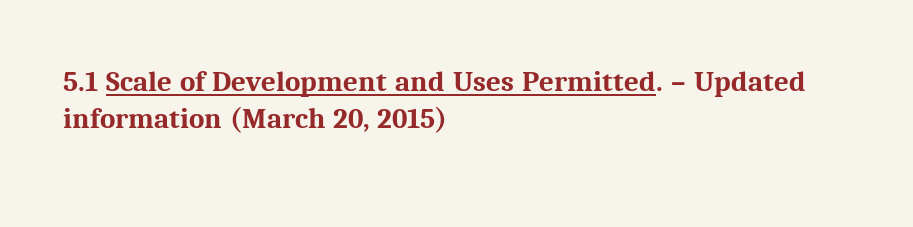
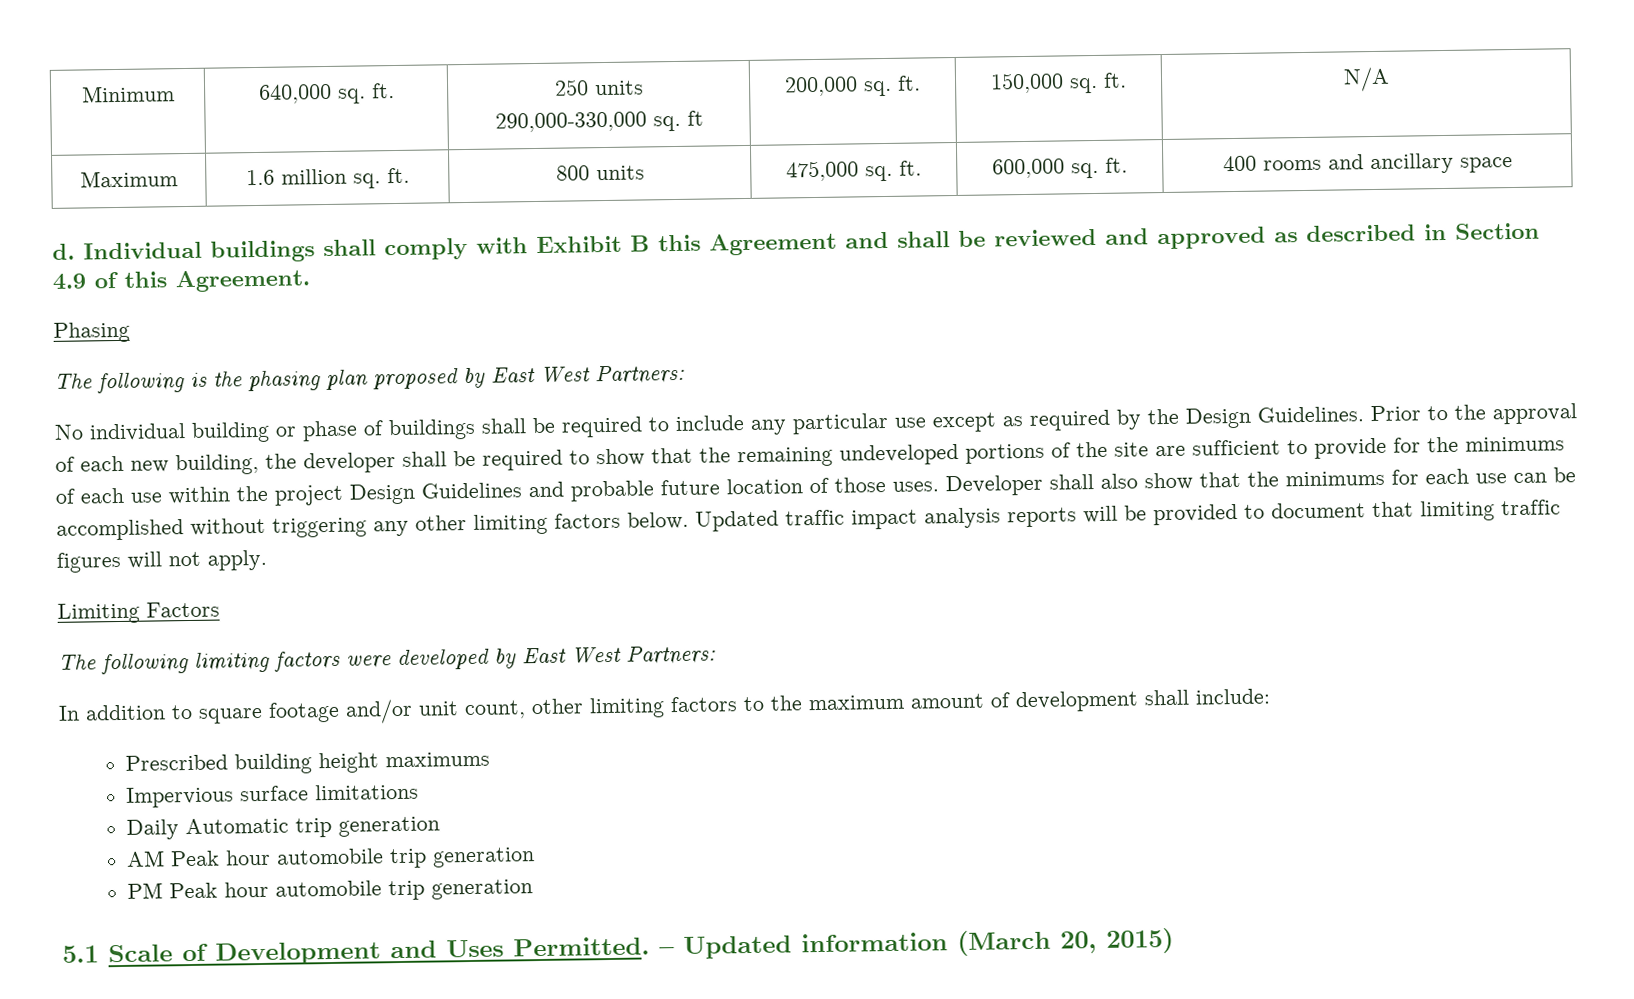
(63, 81) none -> [81,85,175,103] [258,83,395,104] [553,79,644,96] [494,110,704,133] [784,75,921,97] [990,72,1127,94] [1342,66,1390,92] [80,170,178,188] [245,167,410,189] [555,165,645,181] [786,160,922,182] [992,157,1128,179] [1222,152,1513,175] [52,222,1540,263] [52,269,310,293] [53,321,130,343] [54,364,685,394] [54,403,1577,443] [55,436,1565,476] [55,467,1576,506] [56,499,1561,541] [56,549,267,573] [57,601,220,624] [58,645,716,675] [58,688,1270,724] [124,751,490,775] [125,783,419,808] [125,816,440,840] [125,847,535,869] [126,879,533,901] Minimum | 640,000 sq. ft. | 250 units // 290,000-330,000 sq. ft | 200,000 sq. ft. | 150,000 sq. ft. | N/A // Maximum | 1.6 million sq. ft. | 800 units | 475,000 sq. ft. | 600,000 sq. ft. | 400 rooms and ancillary space // d. Individual buildings shall comply with Exhibit B this Agreement and shall be reviewed and approved as described in Section 4.9 of this Agreement. // Phasing // The following is the phasing plan proposed by East West Partners: // No individual building or phase of buildings shall be required to include any particular use except as required by the Design Guidelines. Prior to the approval of each new building, the developer shall be required to show that the remaining undeveloped portions of the site are sufficient to provide for the minimums of each use within the project Design Guidelines and probable future location of those uses. Developer shall also show that the minimums for each use can be accomplished without triggering any other limiting factors below. Updated traffic impact analysis reports will be provided to document that limiting traffic figures will not apply. // Limiting Factors // The following limiting factors were developed by East West Partners: // In addition to square footage and/or unit count, other limiting factors to the maximum amount of development shall include: // Prescribed building height maximums // Impervious surface limitations // Daily Automatic trip generation // AM Peak hour automobile trip generation // PM Peak hour automobile trip generation //

